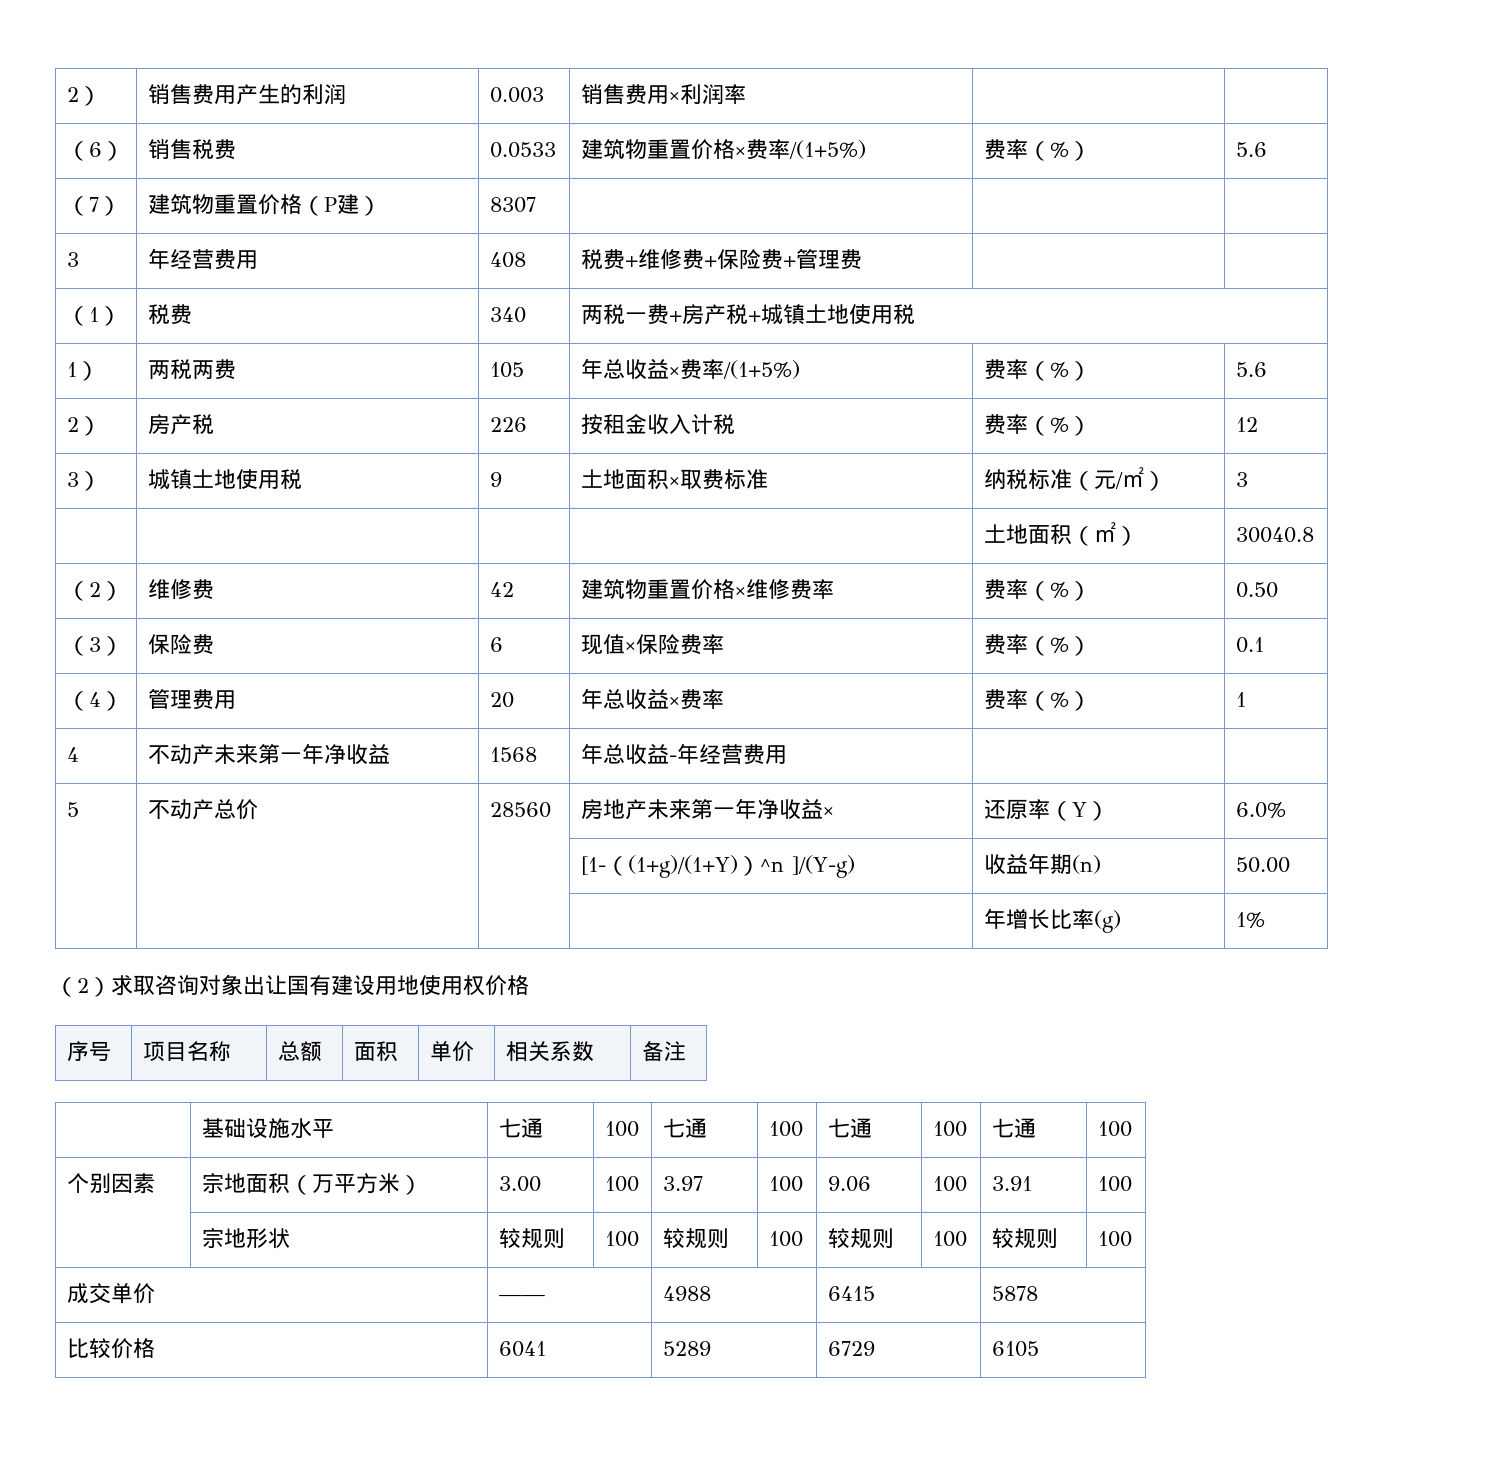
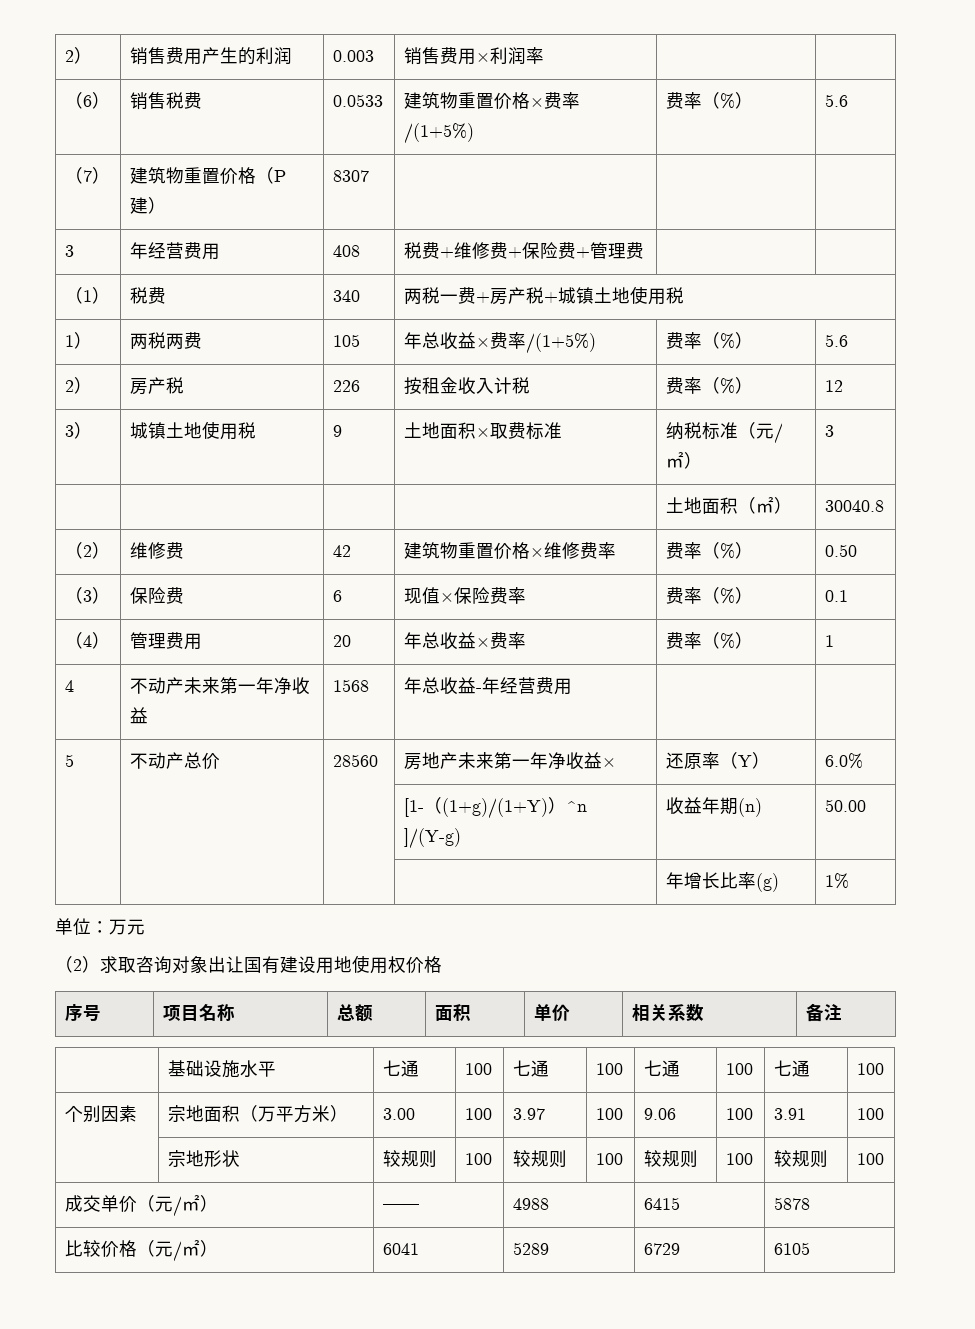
(1265, 920) none -> [55,918,145,935] // 单位：万元
(155, 1293) none -> [136,1195,218,1217] （元/㎡）
(155, 1348) none -> [136,1240,218,1262] （元/㎡）

